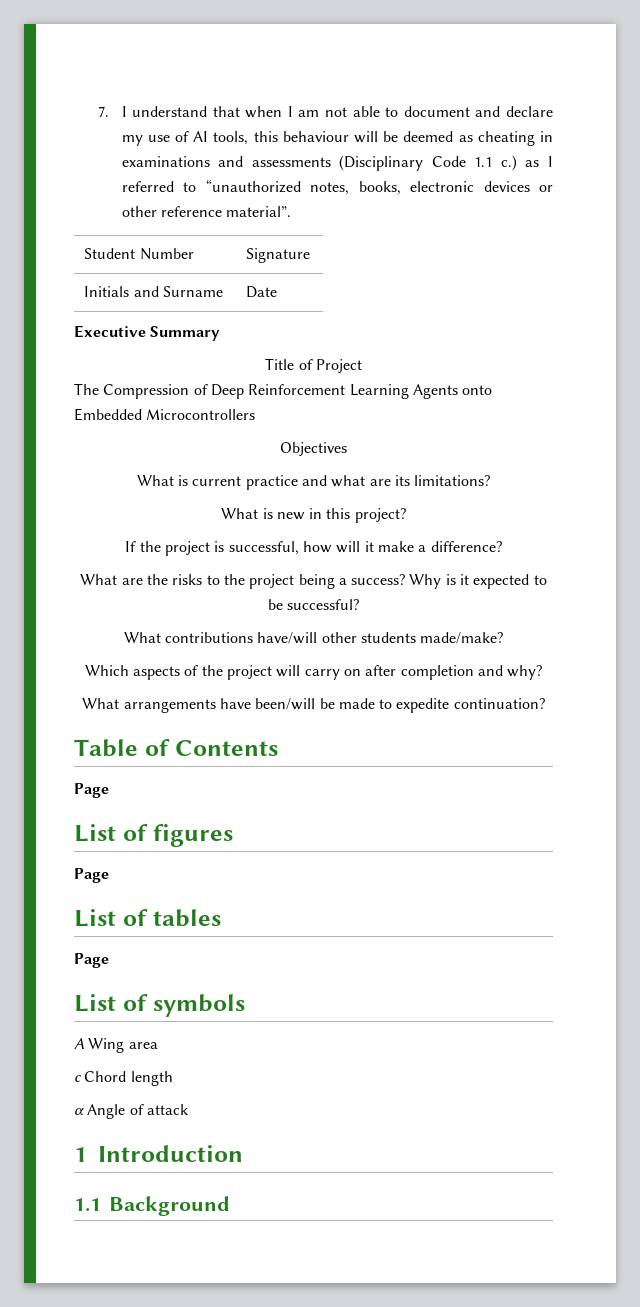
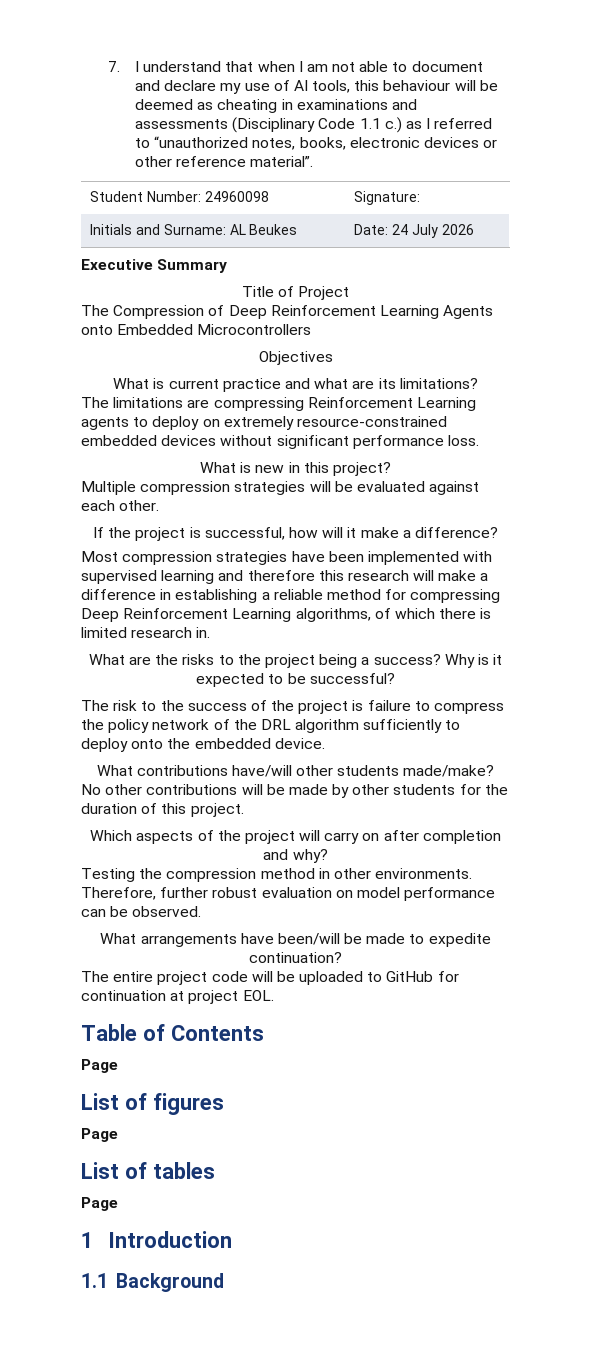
[139,248,194,260] [246,248,311,263] Number | Signature -> [147,191,269,202] [354,191,421,205] Number: 24960098 | Signature:
[162,286,223,297] [246,286,278,298] Surname | Date -> [163,224,298,235] [354,224,474,238] Surname: AL Beukes | Date: 24 July 2026
(491, 480) none -> [81,397,476,411] [81,416,447,430] [81,435,479,449] // The limitations are compressing Reinforcement Learning agents to deploy on extremely resource-constrained embedded devices without significant performance loss.
(406, 515) none -> [81,481,480,495] [81,500,160,511] // Multiple compression strategies will be evaluated against each other.
(502, 546) none -> [81,551,493,565] [81,570,489,584] [81,589,501,603] [81,608,492,622] [81,627,211,638] // Most compression strategies have been implemented with supervised learning and therefore this research will make a difference in establishing a reliable method for compressing Deep Reinforcement Learning algorithms, of which there is limited research in.
(360, 604) none -> [81,700,505,714] [81,719,461,733] [81,738,325,752] // The risk to the success of the project is failure to compress the policy network of the DRL algorithm sufficiently to deploy onto the embedded device.
(504, 638) none -> [81,784,508,798] [81,803,244,817] // No other contributions will be made by other students for the duration of this project.
(543, 672) none -> [81,868,473,882] [81,887,496,901] [81,906,202,917] // Testing the compression method in other environments. Therefore, further robust evaluation on model performance can be observed.
(545, 703) none -> [81,971,459,985] [81,990,274,1004] // The entire project code will be uploaded to GitHub for continuation at project EOL.
[74,994,245,1017] [74,1038,158,1053] [74,1071,173,1086] [74,1104,188,1119] // List of symbols // A Wing area // c Chord length // α Angle of attack -> (118, 1204) none

